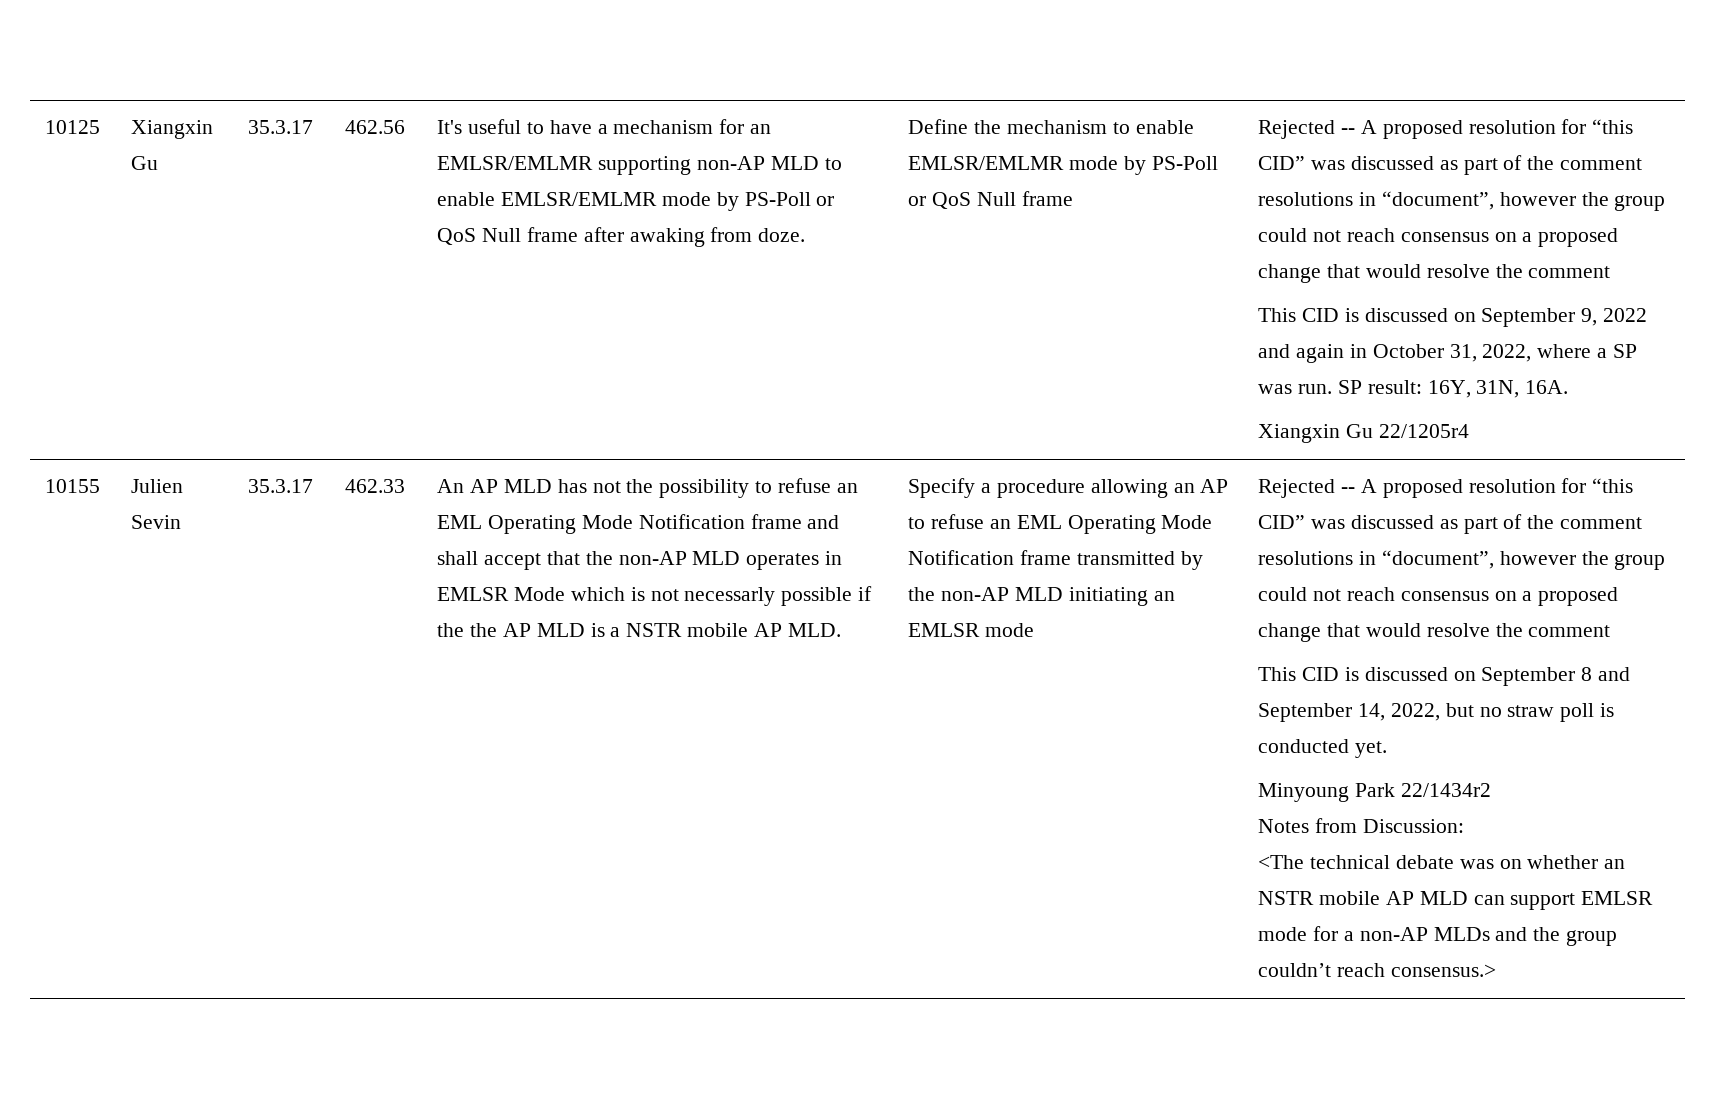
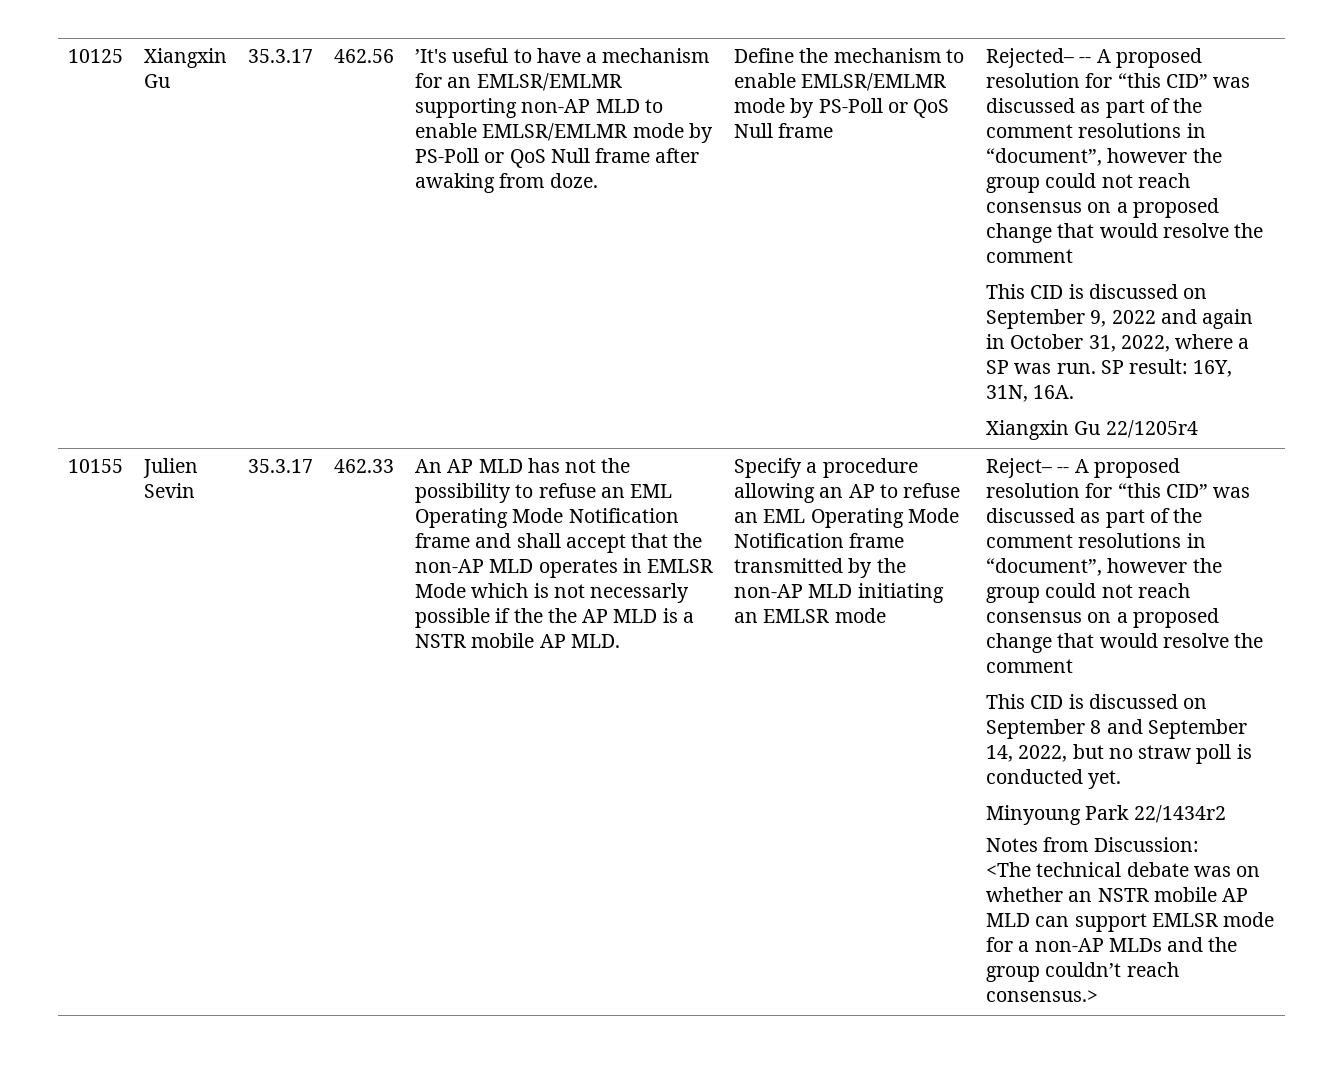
[437,120,463,134] It's -> [415,49,448,63] ’It's
[1258,120,1336,139] Rejected -> [986,48,1075,68] Rejected–
[1258,479,1336,498] Rejected -> [986,458,1053,478] Reject–

